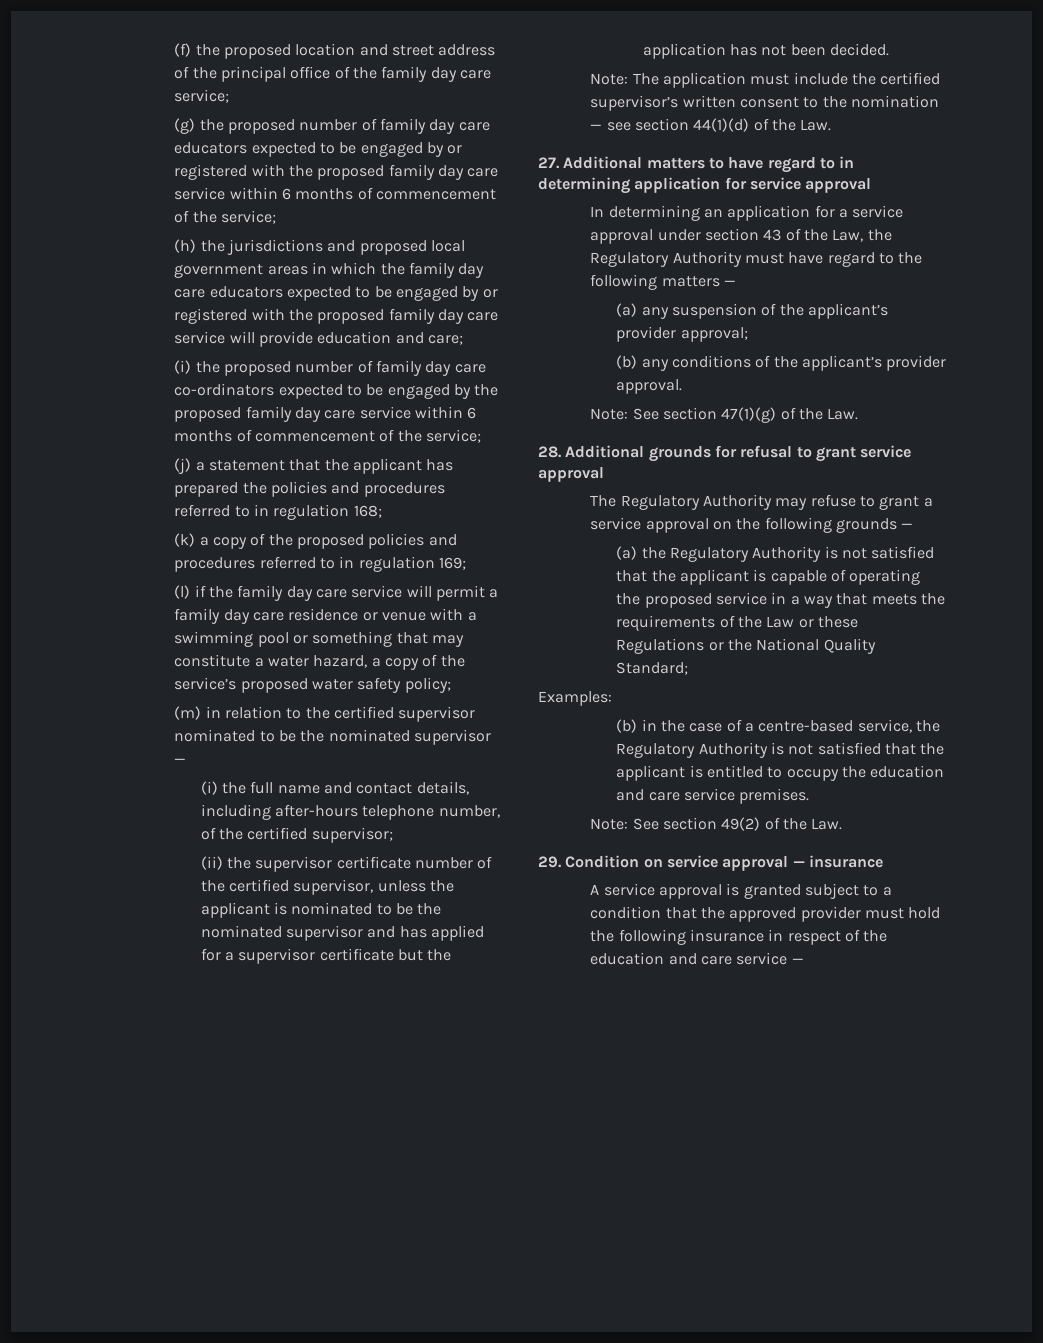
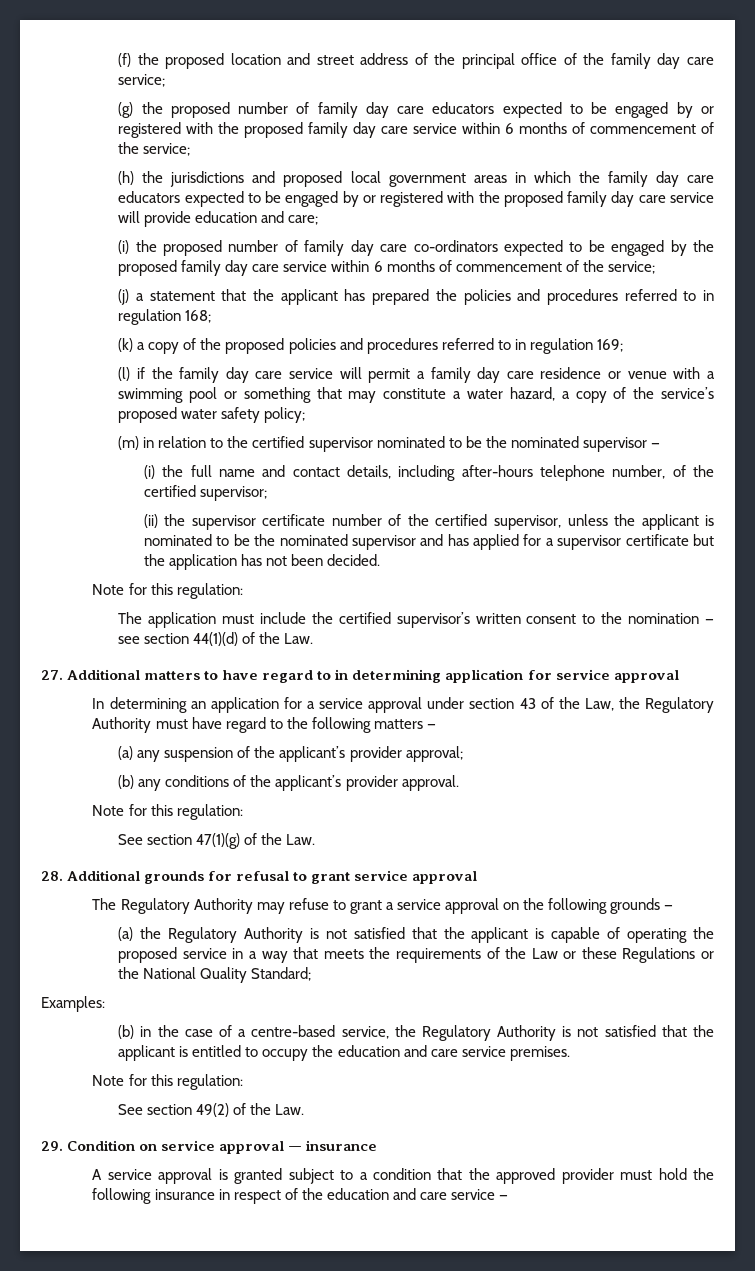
[590,73,629,85] Note: -> [92,583,243,599] Note for this regulation: //
[590,408,629,420] Note: -> [92,804,243,820] Note for this regulation: //
[590,818,629,830] Note: -> [92,1074,243,1090] Note for this regulation: //

